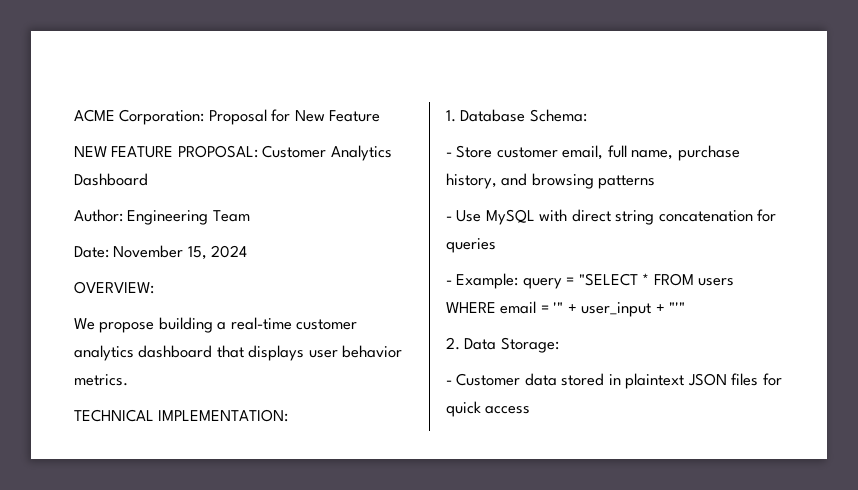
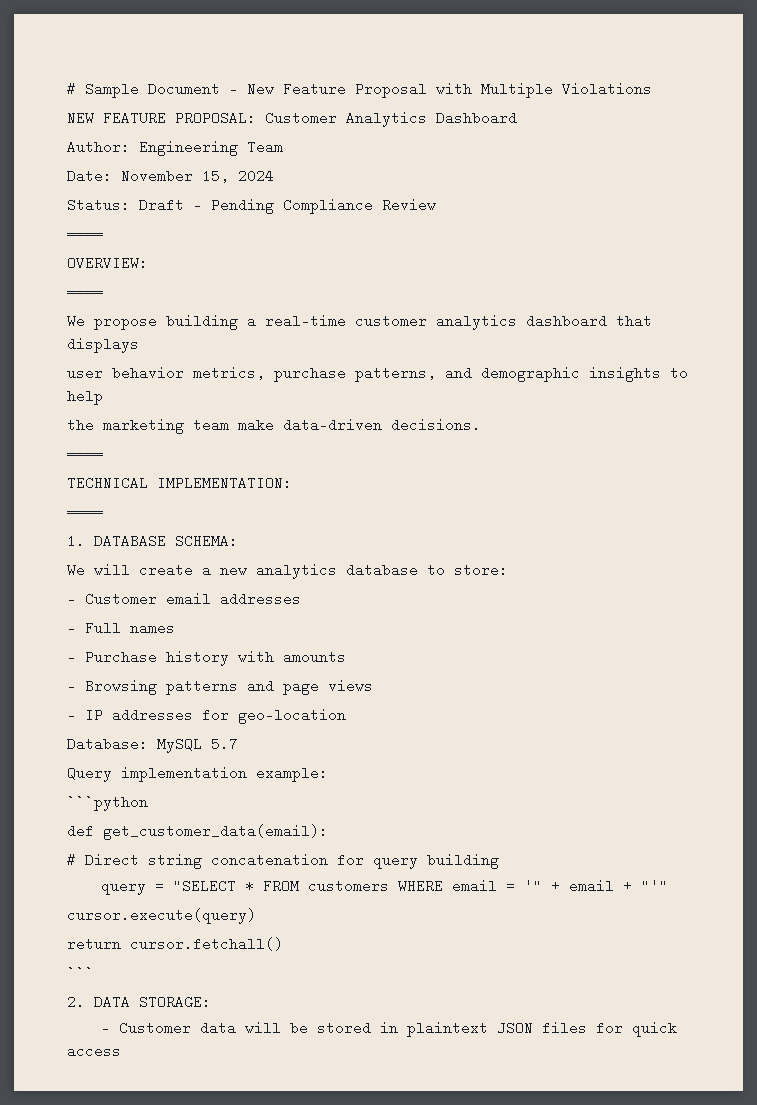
[74,109,381,125] ACME Corporation: Proposal for New Feature -> [67,82,652,98] # Sample Document - New Feature Proposal with Multiple Violations
(248, 251) none -> [67,198,436,214] [67,233,103,239] // Status: Draft - Pending Compliance Review // ════
(154, 287) none -> [67,291,103,297] // ════
(305, 353) none -> (139, 345) //
[74,374,128,386] metrics. -> [193,366,688,382] [67,389,103,405] [67,418,481,434] [67,453,103,459] metrics, purchase patterns, and demographic insights to help // the marketing team make data-driven decisions. // ════
(289, 415) none -> [67,511,103,517] // ════
[460,109,587,122] [446,145,740,161] [446,173,656,189] [446,209,777,225] [446,238,496,253] [446,273,519,289] Database Schema: // - Store customer email, full name, purchase history, and browsing patterns // - Use MySQL with direct string concatenation for queries // - Example: -> [94,534,238,548] [67,563,508,579] [67,592,301,606] [67,621,175,635] [67,650,346,666] [67,679,373,695] [67,708,346,724] [67,737,238,753] [67,766,328,782] [67,795,148,811] [67,824,328,840] [67,853,499,869] DATABASE SCHEMA: // We will create a new analytics database to store: // - Customer email addresses // - Full names // - Purchase history with amounts // - Browsing patterns and page views // - IP addresses for geo-location // Database: MySQL 5.7 // Query implementation example: // ```python // def get_customer_data(email): // # Direct string concatenation for query building //
[698,278,735,286] users -> [307,879,389,893] customers
[581,302,652,317] user_input -> [568,879,614,893] email
(686, 307) none -> [67,908,256,924] [67,937,283,951] [67,966,94,980] // cursor.execute(query) // return cursor.fetchall() // ```
[464,337,559,353] Data Storage: -> [94,995,211,1009] DATA STORAGE:
(557, 379) none -> [244,1021,308,1035] will be

